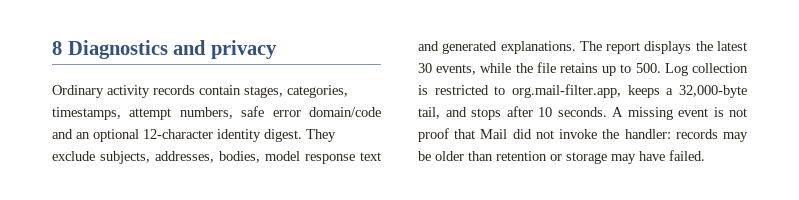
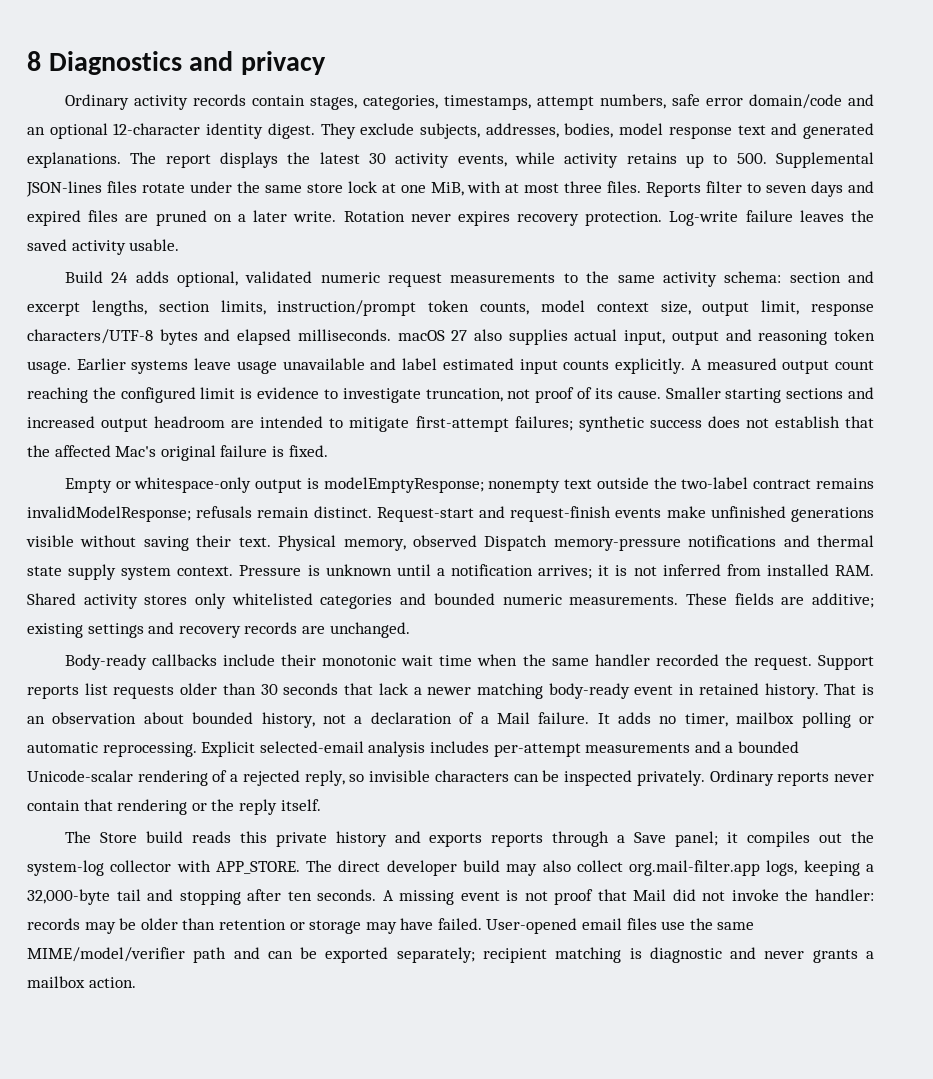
(432, 68) none -> [395,153,450,168] activity
[515,62,556,73] the file -> [564,153,619,168] activity
[664,63,748,76] [418,84,747,98] [418,106,552,120] Log collection is restricted to org.mail-filter.app, keeps a 32,000-byte tail, and stops after 10 -> [776,152,875,168] [26,181,875,197] [27,210,874,226] [27,239,180,255] [64,271,874,287] [27,300,875,316] [27,329,875,345] [27,358,875,374] [27,387,875,403] [27,416,874,432] [27,445,328,461] [64,477,874,493] [27,506,875,522] [26,535,874,551] [27,564,875,580] [27,593,875,609] [27,622,410,638] [64,654,875,670] [27,683,874,699] [27,712,875,728] [27,741,799,757] [27,770,875,786] [27,799,321,815] [64,831,875,847] [27,860,875,876] [27,889,312,905] Supplemental JSON-lines files rotate under the same store lock at one MiB, with at most three files. Reports filter to seven days and expired files are pruned on a later write. Rotation never expires recovery protection. Log-write failure leaves the saved activity usable. // Build 24 adds optional, validated numeric request measurements to the same activity schema: section and excerpt lengths, section limits, instruction/prompt token counts, model context size, output limit, response characters/UTF-8 bytes and elapsed milliseconds. macOS 27 also supplies actual input, output and reasoning token usage. Earlier systems leave usage unavailable and label estimated input counts explicitly. A measured output count reaching the configured limit is evidence to investigate truncation, not proof of its cause. Smaller starting sections and increased output headroom are intended to mitigate first-attempt failures; synthetic success does not establish that the affected Mac's original failure is fixed. // Empty or whitespace-only output is modelEmptyResponse; nonempty text outside the two-label contract remains invalidModelResponse; refusals remain distinct. Request-start and request-finish events make unfinished generations visible without saving their text. Physical memory, observed Dispatch memory-pressure notifications and thermal state supply system context. Pressure is unknown until a notification arrives; it is not inferred from installed RAM. Shared activity stores only whitelisted categories and bounded numeric measurements. These fields are additive; existing settings and recovery records are unchanged. // Body-ready callbacks include their monotonic wait time when the same handler recorded the request. Support reports list requests older than 30 seconds that lack a newer matching body-ready event in retained history. That is an observation about bounded history, not a declaration of a Mail failure. It adds no timer, mailbox polling or automatic reprocessing. Explicit selected-email analysis includes per-attempt measurements and a bounded Unicode-scalar rendering of a rejected reply, so invisible characters can be inspected privately. Ordinary reports never contain that rendering or the reply itself. // The Store build reads this private history and exports reports through a Save panel; it compiles out the system-log collector with APP_STORE. The direct developer build may also collect org.mail-filter.app logs, keeping a 32,000-byte tail and stopping after ten
(705, 155) none -> [486,918,755,934] [27,947,875,963] [27,976,136,988] User-opened email files use the same MIME/model/verifier path and can be exported separately; recipient matching is diagnostic and never grants a mailbox action.

